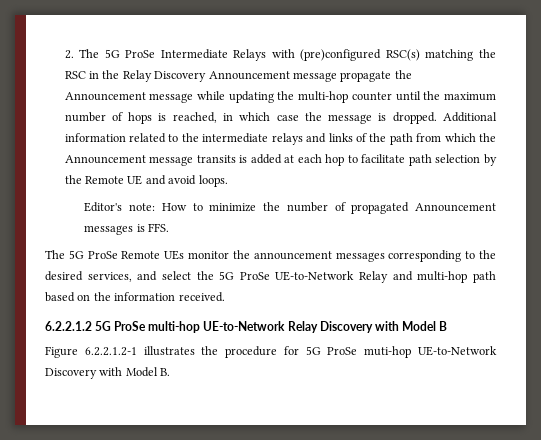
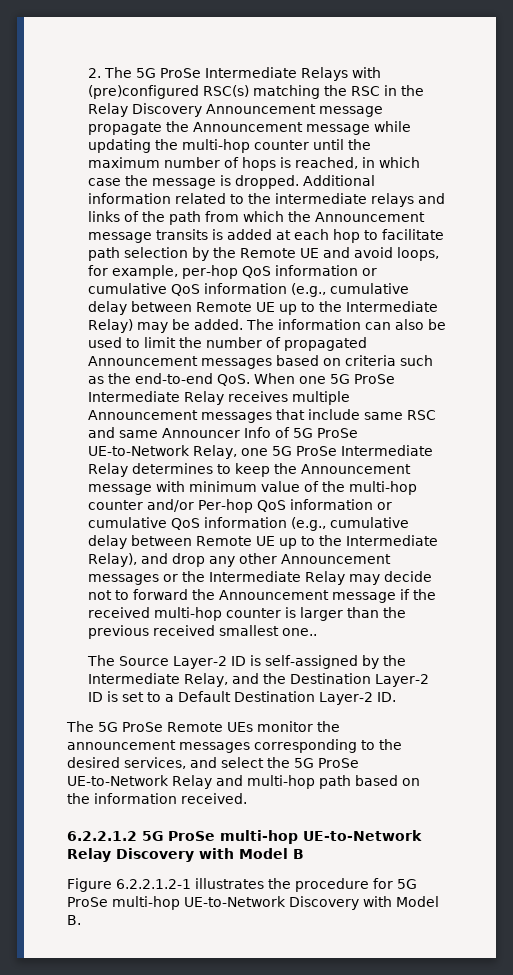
[198,175,228,187] [84,202,257,212] loops. // Editor's note: How to minimize -> [396,247,439,261] [87,265,377,279] [87,283,409,297] [87,301,438,315] [87,319,446,333] [87,337,176,348] loops, for example, per-hop QoS information or cumulative QoS information (e.g., cumulative delay between Remote UE up to the Intermediate Relay) may be added. The information can also be used to limit
[136,223,170,232] is FFS. -> [275,355,433,366] [87,373,395,386] [87,391,350,405] [87,409,436,423] [87,427,358,438] [87,445,433,459] [87,463,411,477] [87,481,417,495] [87,499,392,513] [87,517,409,531] [87,535,438,549] [87,553,391,567] [87,571,432,585] [87,589,436,603] [87,607,406,621] [87,625,317,639] [86,655,406,669] [87,673,429,687] [87,691,396,705] based on criteria such as the end-to-end QoS. When one 5G ProSe Intermediate Relay receives multiple Announcement messages that include same RSC and same Announcer Info of 5G ProSe UE-to-Network Relay, one 5G ProSe Intermediate Relay determines to keep the Announcement message with minimum value of the multi-hop counter and/or Per-hop QoS information or cumulative QoS information (e.g., cumulative delay between Remote UE up to the Intermediate Relay), and drop any other Announcement messages or the Intermediate Relay may decide not to forward the Announcement message if the received multi-hop counter is larger than the previous received smallest one.. // The Source Layer-2 ID is self-assigned by the Intermediate Relay, and the Destination Layer-2 ID is set to a Default Destination Layer-2 ID.
[364,346,412,358] muti-hop -> [112,896,180,910] multi-hop

